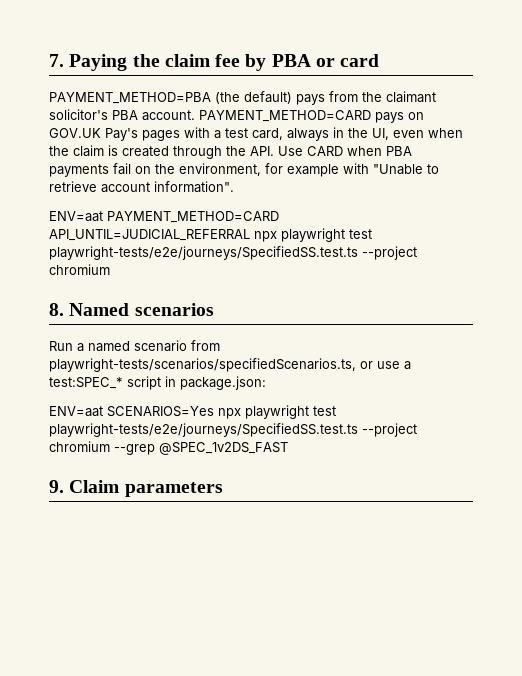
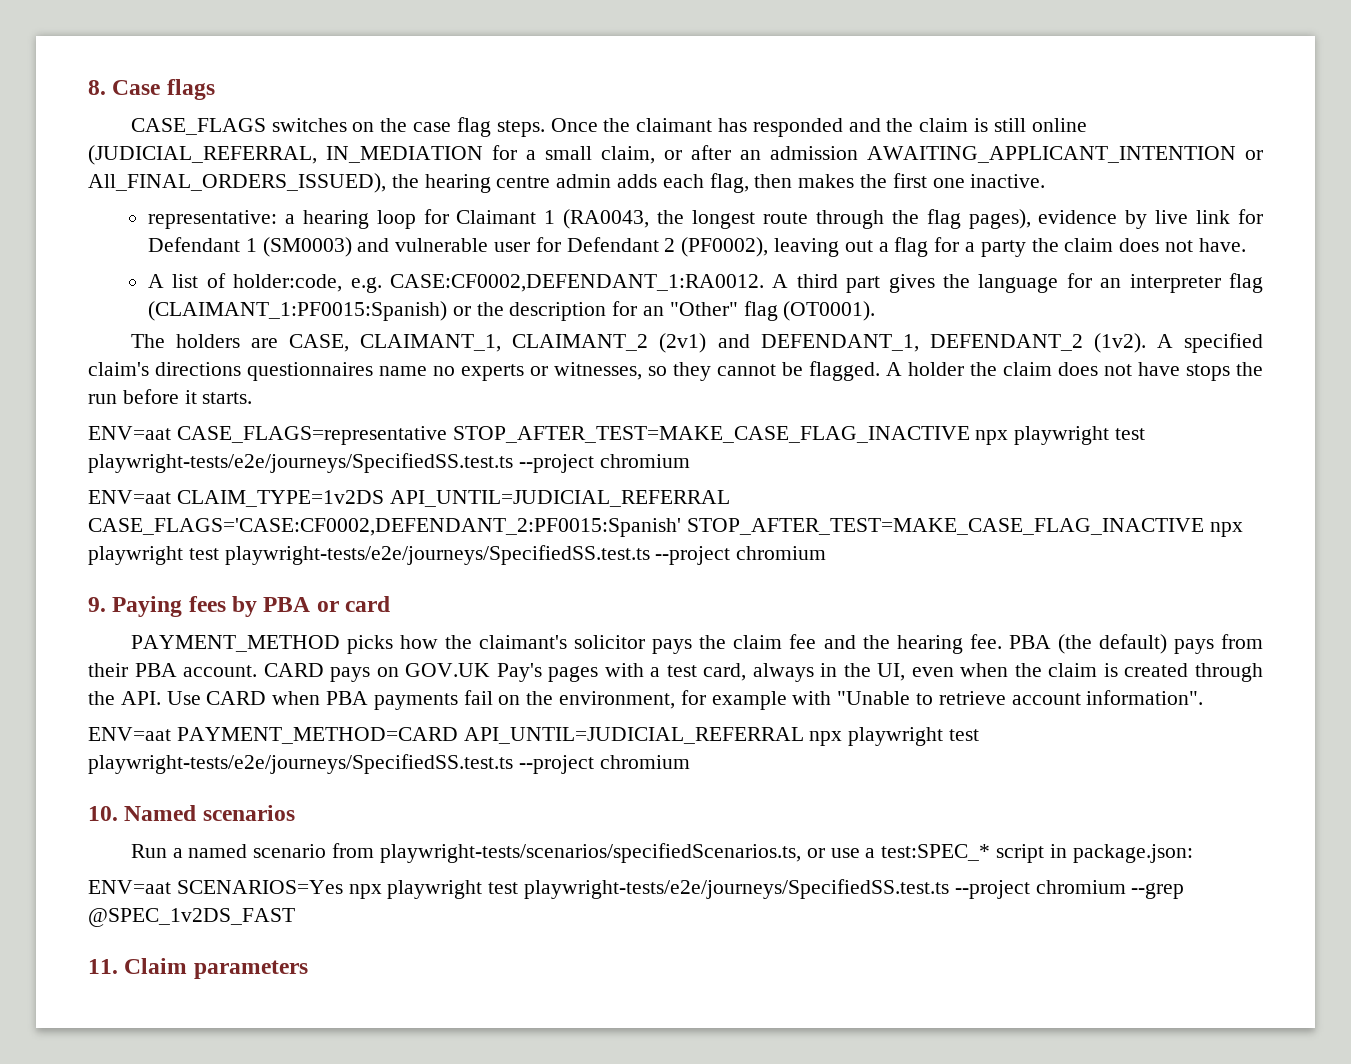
[49,54,380,71] [49,92,211,104] 7. Paying the claim fee by PBA or card // PAYMENT_METHOD=PBA -> [88,79,215,100] [130,117,1087,137] [88,145,1263,165] [88,173,1046,193] [147,209,1263,229] [147,237,1246,257] [147,273,1264,293] [147,301,876,321] [130,333,1263,353] [88,361,1263,381] [88,389,253,404] [88,426,1146,445] [88,453,690,473] [88,490,730,507] [88,518,1243,537] [88,545,827,565] [88,596,391,617] [130,634,1051,654] 8. Case flags // CASE_FLAGS switches on the case flag steps. Once the claimant has responded and the claim is still online (JUDICIAL_REFERRAL, IN_MEDIATION for a small claim, or after an admission AWAITING_APPLICANT_INTENTION or All_FINAL_ORDERS_ISSUED), the hearing centre admin adds each flag, then makes the first one inactive. // representative: a hearing loop for Claimant 1 (RA0043, the longest route through the flag pages), evidence by live link for Defendant 1 (SM0003) and vulnerable user for Defendant 2 (PF0002), leaving out a flag for a party the claim does not have. // A list of holder:code, e.g. CASE:CF0002,DEFENDANT_1:RA0012. A third part gives the language for an interpreter flag (CLAIMANT_1:PF0015:Spanish) or the description for an "Other" flag (OT0001). // The holders are CASE, CLAIMANT_1, CLAIMANT_2 (2v1) and DEFENDANT_1, DEFENDANT_2 (1v2). A specified claim's directions questionnaires name no experts or witnesses, so they cannot be flagged. A holder the claim does not have stops the run before it starts. // ENV=aat CASE_FLAGS=representative STOP_AFTER_TEST=MAKE_CASE_FLAG_INACTIVE npx playwright test playwright-tests/e2e/journeys/SpecifiedSS.test.ts --project chromium // ENV=aat CLAIM_TYPE=1v2DS API_UNTIL=JUDICIAL_REFERRAL CASE_FLAGS='CASE:CF0002,DEFENDANT_2:PF0015:Spanish' STOP_AFTER_TEST=MAKE_CASE_FLAG_INACTIVE npx playwright test playwright-tests/e2e/journeys/SpecifiedSS.test.ts --project chromium // 9. Paying fees by PBA or card // PAYMENT_METHOD picks how the claimant's solicitor pays the claim fee and the hearing fee. PBA
[362,91,436,103] [49,109,108,120] the claimant solicitor's -> [88,663,128,677] their
[199,110,371,122] PAYMENT_METHOD=CARD -> [263,663,324,677] CARD
[49,303,64,316] 8. -> [88,806,118,821] 10.
[49,480,64,493] 9. -> [88,959,118,974] 11.

